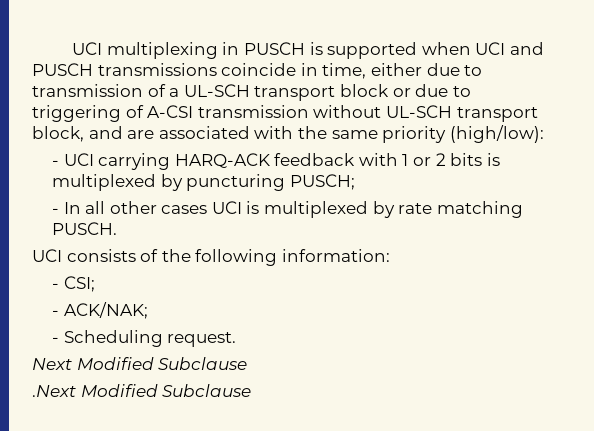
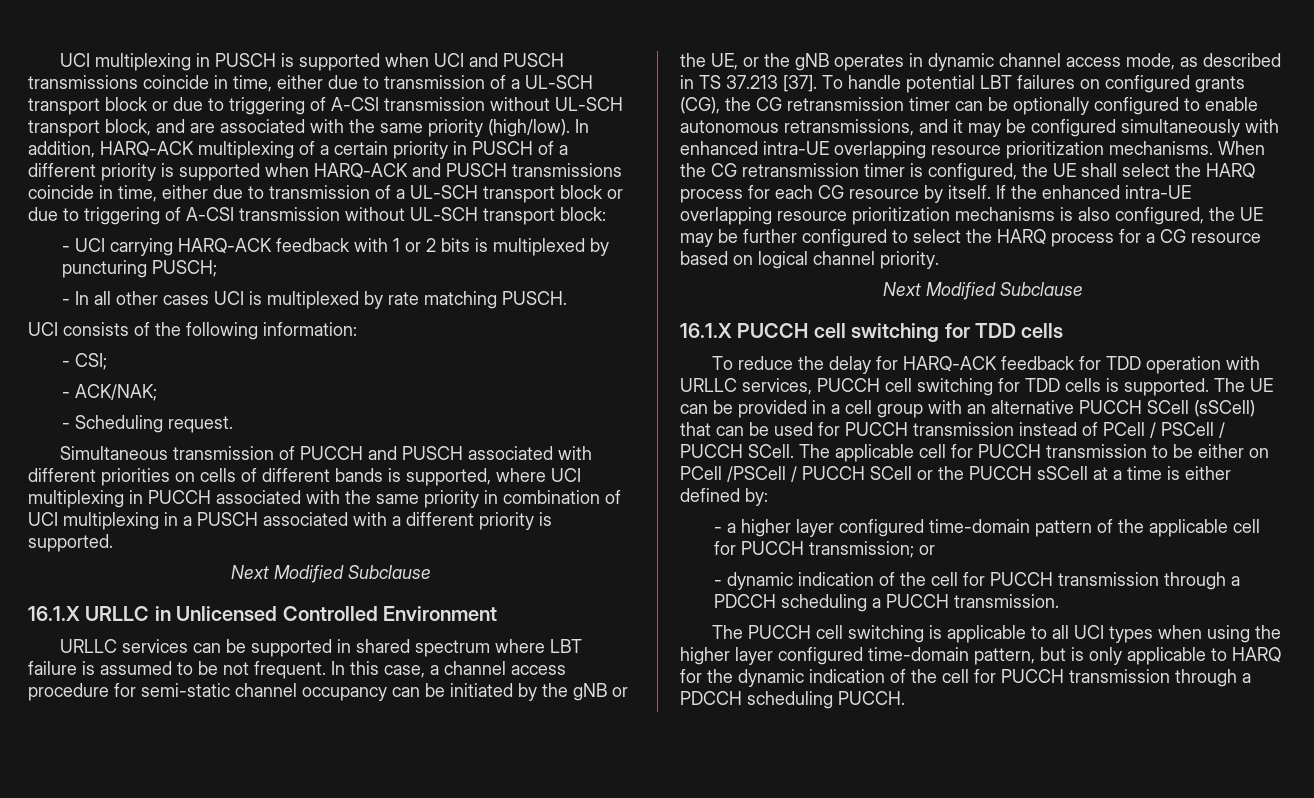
[449,125,544,143] (high/low): -> [488,119,589,137] [28,141,568,159] [28,163,622,181] [28,185,623,203] [28,207,606,225] (high/low). In addition, HARQ-ACK multiplexing of a certain priority in PUSCH of a different priority is supported when HARQ-ACK and PUSCH transmissions coincide in time, either due to transmission of a UL-SCH transport block or due to triggering of A-CSI transmission without UL-SCH transport block:
[32,357,248,370] [32,384,252,397] Next Modified Subclause // .Next Modified Subclause -> [59,446,592,460] [28,468,581,486] [28,490,621,508] [28,512,552,530] [28,534,113,552] [231,565,431,583] [28,606,497,621] [59,639,582,657] [28,661,566,679] [28,683,628,701] [680,53,1281,71] [680,75,1245,93] [680,97,1258,115] [680,119,1279,137] [680,141,1265,159] [680,163,1255,181] [680,185,1191,203] [680,207,1263,225] [680,229,1261,247] [680,251,939,269] [883,282,1083,300] [680,323,1064,342] [711,356,1260,374] [680,378,1273,396] [680,400,1255,418] [680,422,1225,438] [680,444,1269,462] [680,466,1231,482] [680,488,768,506] [714,519,1261,537] [714,541,936,558] [714,572,1241,590] [714,594,1060,612] [711,625,1281,643] [680,647,1281,665] [680,669,1251,687] [680,691,905,709] Simultaneous transmission of PUCCH and PUSCH associated with different priorities on cells of different bands is supported, where UCI multiplexing in PUCCH associated with the same priority in combination of UCI multiplexing in a PUSCH associated with a different priority is supported. // Next Modified Subclause // 16.1.X URLLC in Unlicensed Controlled Environment // URLLC services can be supported in shared spectrum where LBT failure is assumed to be not frequent. In this case, a channel access procedure for semi-static channel occupancy can be initiated by the gNB or the UE, or the gNB operates in dynamic channel access mode, as described in TS 37.213 [37]. To handle potential LBT failures on configured grants (CG), the CG retransmission timer can be optionally configured to enable autonomous retransmissions, and it may be configured simultaneously with enhanced intra-UE overlapping resource prioritization mechanisms. When the CG retransmission timer is configured, the UE shall select the HARQ process for each CG resource by itself. If the enhanced intra-UE overlapping resource prioritization mechanisms is also configured, the UE may be further configured to select the HARQ process for a CG resource based on logical channel priority. // Next Modified Subclause // 16.1.X PUCCH cell switching for TDD cells // To reduce the delay for HARQ-ACK feedback for TDD operation with URLLC services, PUCCH cell switching for TDD cells is supported. The UE can be provided in a cell group with an alternative PUCCH SCell (sSCell) that can be used for PUCCH transmission instead of PCell / PSCell / PUCCH SCell. The applicable cell for PUCCH transmission to be either on PCell /PSCell / PUCCH SCell or the PUCCH sSCell at a time is either defined by: // - a higher layer configured time-domain pattern of the applicable cell for PUCCH transmission; or // - dynamic indication of the cell for PUCCH transmission through a PDCCH scheduling a PUCCH transmission. // The PUCCH cell switching is applicable to all UCI types when using the higher layer configured time-domain pattern, but is only applicable to HARQ for the dynamic indication of the cell for PUCCH transmission through a PDCCH scheduling PUCCH.

